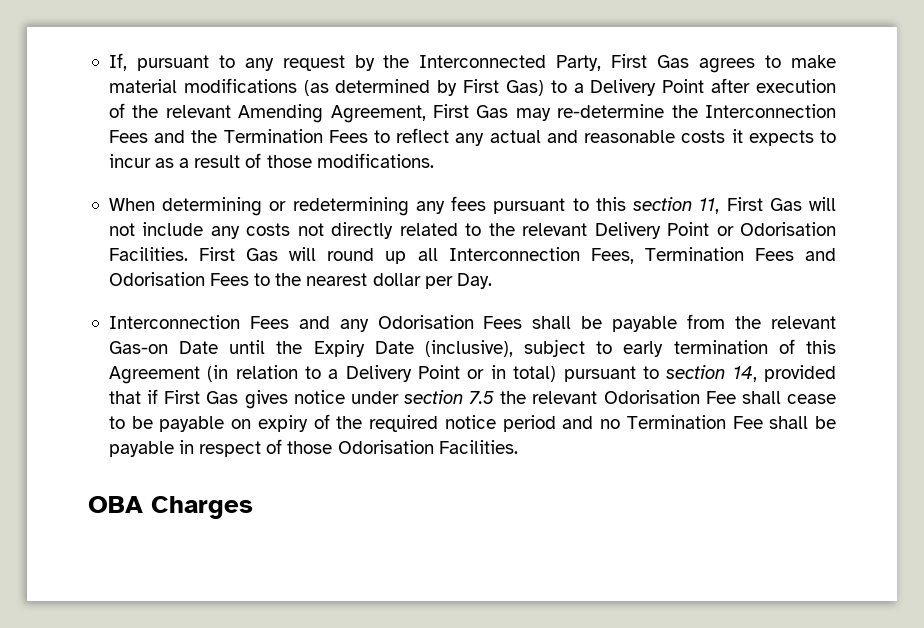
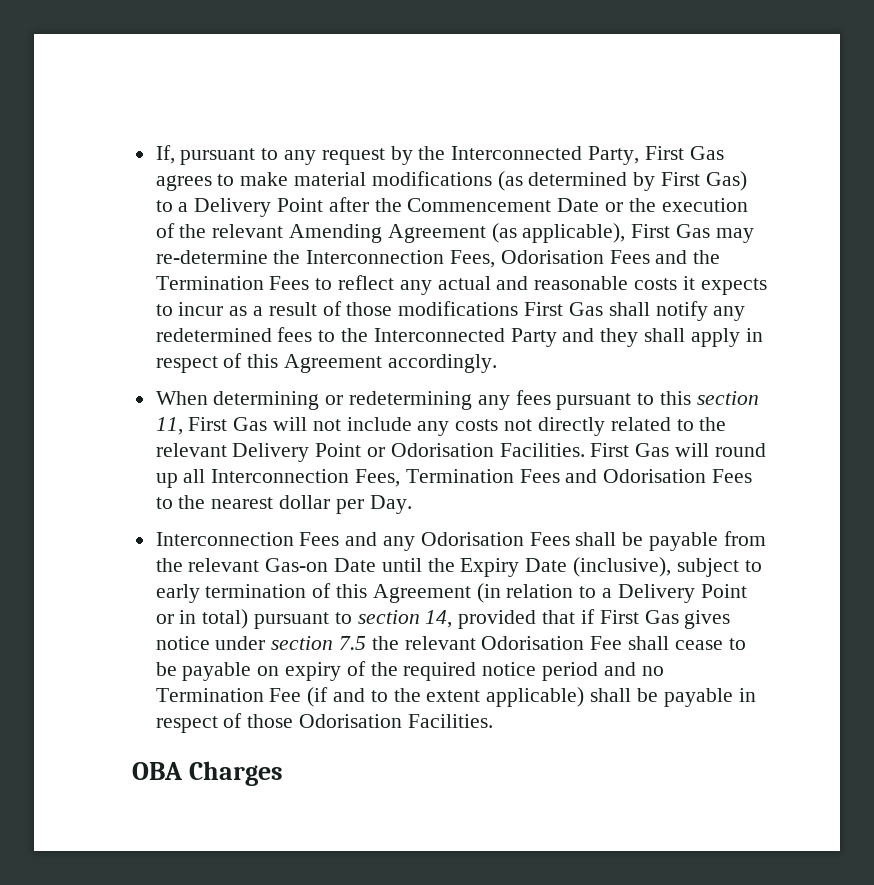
(751, 85) none -> [374,198,656,212] the Commencement Date or the
[330,105,426,123] Agreement, -> [387,223,626,243] Agreement (as applicable),
(836, 111) none -> [450,250,604,268] Fees, Odorisation
[316,153,434,168] modifications. -> [398,301,746,321] [155,327,763,347] [155,353,497,373] modifications First Gas shall notify any redetermined fees to the Interconnected Party and they shall apply in respect of this Agreement accordingly.
(763, 422) none -> [307,687,585,707] (if and to the extent applicable)

